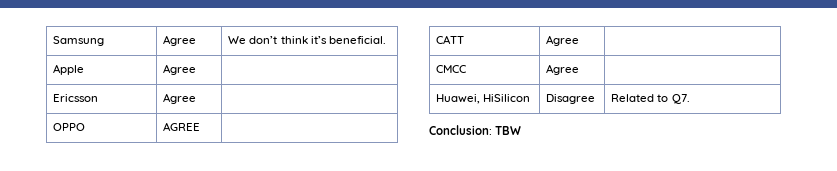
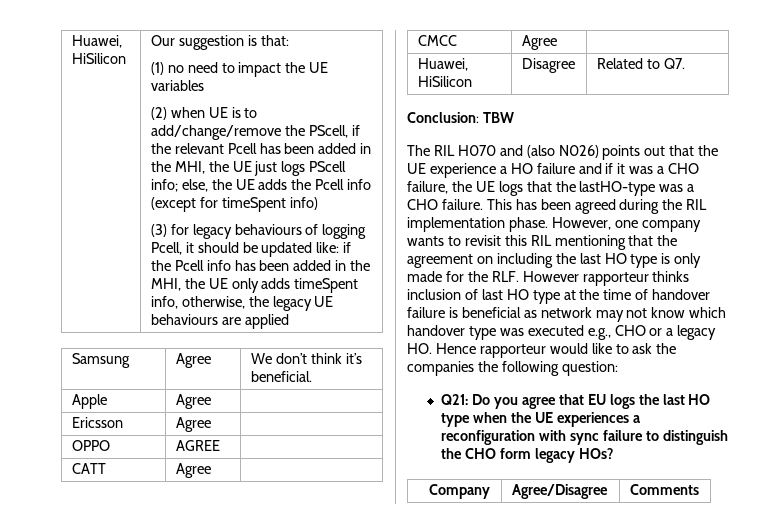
(53, 41) none -> [71,35,122,48] [71,53,126,64] [150,35,289,50] [150,62,329,77] [150,80,204,91] [150,107,258,120] [150,125,360,140] [150,143,372,154] [150,161,347,176] [150,179,372,192] [150,197,318,212] [150,224,367,239] [150,242,352,257] [150,260,371,271] [150,278,359,293] [150,296,334,311] [150,314,289,329] Huawei, HiSilicon | Our suggestion is that: // (1) no need to impact the UE variables // (2) when UE is to add/change/remove the PScell, if the relevant Pcell has been added in the MHI, the UE just logs PScell info; else, the UE adds the Pcell info (except for timeSpent info) // (3) for legacy behaviours of logging Pcell, it should be updated like: if the Pcell info has been added in the MHI, the UE only adds timeSpent info, otherwise, the legacy UE behaviours are applied //
(522, 130) none -> [407,145,719,160] [407,163,700,178] [407,181,695,196] [407,199,708,214] [407,217,701,232] [407,235,678,250] [407,253,702,268] [407,271,690,286] [407,289,711,304] [407,307,727,322] [407,325,717,340] [407,343,677,358] [407,361,618,376] [441,394,711,409] [441,412,641,427] [441,430,728,445] [441,448,613,463] [428,484,490,499] [511,484,608,499] [629,484,699,495] // The RIL H070 and (also N026) points out that the UE experience a HO failure and if it was a CHO failure, the UE logs that the lastHO-type was a CHO failure. This has been agreed during the RIL implementation phase. However, one company wants to revisit this RIL mentioning that the agreement on including the last HO type is only made for the RLF. However rapporteur thinks inclusion of last HO type at the time of handover failure is beneficial as network may not know which handover type was executed e.g., CHO or a legacy HO. Hence rapporteur would like to ask the companies the following question: // Q21: Do you agree that EU logs the last HO type when the UE experiences a reconfiguration with sync failure to distinguish the CHO form legacy HOs? // Company | Agree/Disagree | Comments

